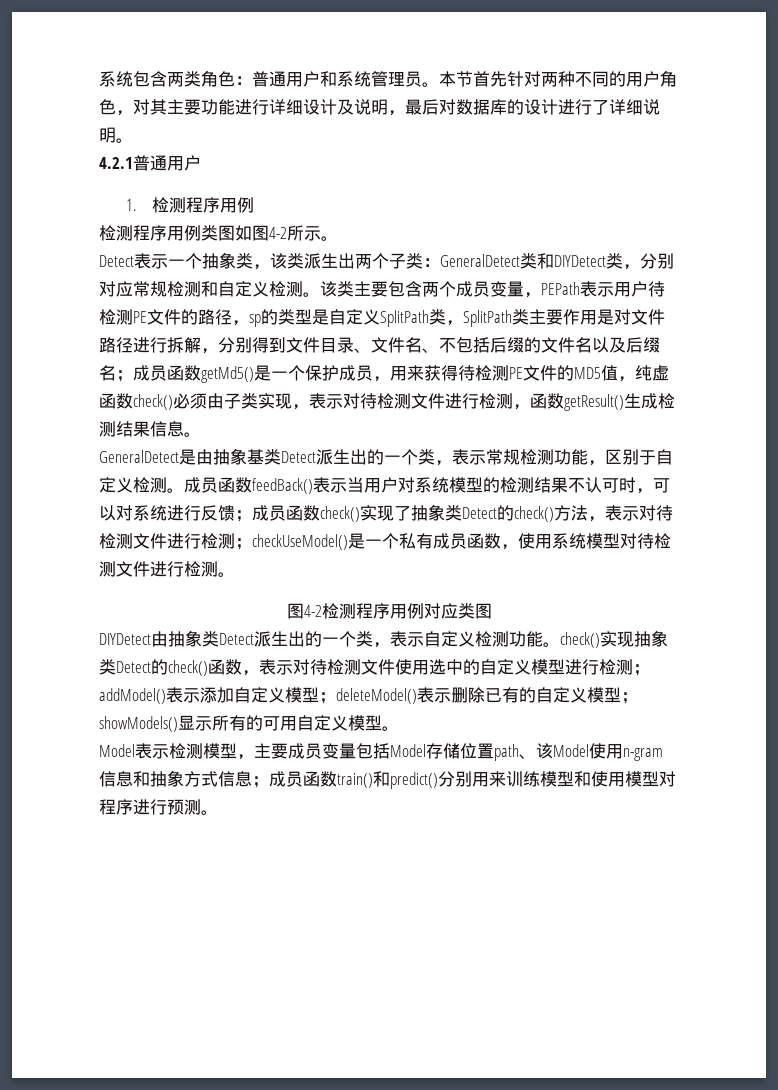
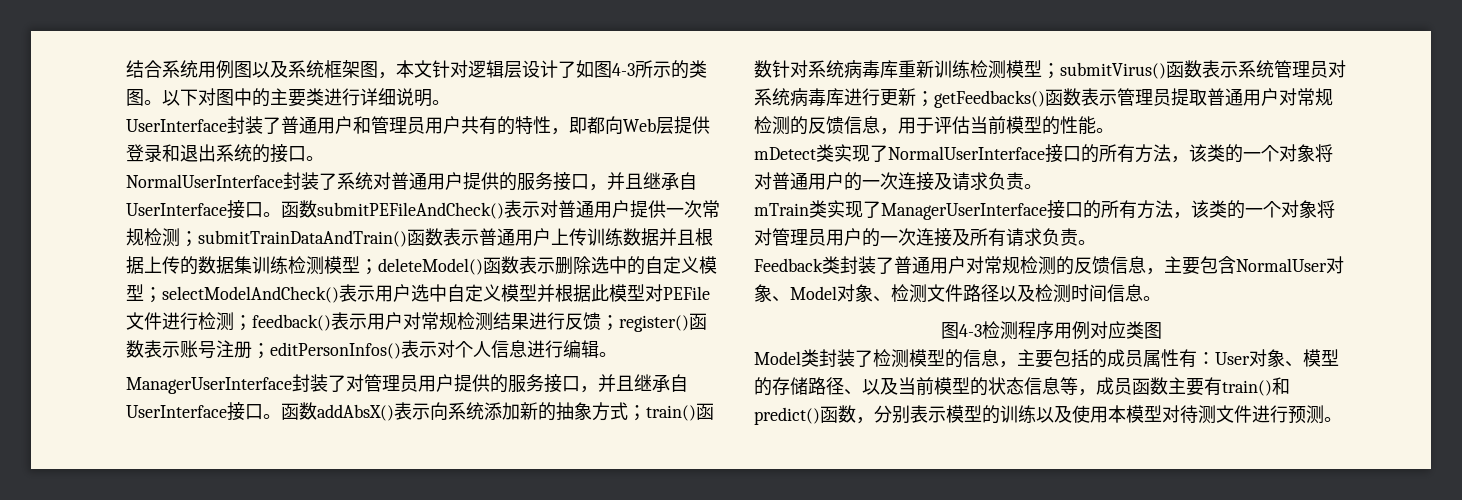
[99,70,677,87] [99,99,609,116] 系统包含两类角色：普通用户和系统管理员。本节首先针对两种不同的用户角色，对其主要功能进行详细设计及说明，最后对数据库的设计进行了 -> [126,60,707,79] [126,88,360,107] 结合系统用例图以及系统框架图，本文针对逻辑层设计了如图4-3所示的类图。以下对图中的主要类进行
[99,155,201,171] [125,197,255,213] [99,225,338,241] [99,252,674,270] [99,281,665,298] [99,309,665,327] [99,337,660,354] [99,365,669,383] [99,393,675,411] [99,421,201,437] [99,448,673,466] [99,477,670,494] [99,504,673,522] [99,533,671,550] [99,561,218,577] 4.2.1普通用户 // 1.检测程序用例 // 检测程序用例类图如图4-2所示。 // Detect表示一个抽象类，该类派生出两个子类：GeneralDetect类和DIYDetect类，分别对应常规检测和自定义检测。该类主要包含两个成员变量，PEPath表示用户待检测PE文件的路径，sp的类型是自定义SplitPath类，SplitPath类主要作用是对文件路径进行拆解，分别得到文件目录、文件名、不包括后缀的文件名以及后缀名；成员函数getMd5()是一个保护成员，用来获得待检测PE文件的MD5值，纯虚函数check()必须由子类实现，表示对待检测文件进行检测，函数getResult()生成检测结果信息。 // GeneralDetect是由抽象基类Detect派生出的一个类，表示常规检测功能，区别于自定义检测。成员函数feedBack()表示当用户对系统模型的检测结果不认可时，可以对系统进行反馈；成员函数check()实现了抽象类Detect的check()方法，表示对待检测文件进行检测；checkUseModel()是一个私有成员函数，使用系统模型对待检测文件进行检测 -> [126,116,710,135] [126,144,324,163] [126,172,697,191] [126,200,720,219] [126,228,713,247] [126,256,717,275] [126,284,710,303] [126,312,707,332] [126,340,617,359] [126,374,688,394] [126,402,714,421] [754,60,1346,79] [754,88,1333,108] [754,116,1114,135] [754,144,1333,163] [754,172,1042,191] [754,200,1335,220] [754,228,1096,247] [754,256,1344,275] [754,284,1143,303] UserInterface封装了普通用户和管理员用户共有的特性，即都向Web层提供登录和退出系统的接口。 // NormalUserInterface封装了系统对普通用户提供的服务接口，并且继承自UserInterface接口。函数submitPEFileAndCheck()表示对普通用户提供一次常规检测；submitTrainDataAndTrain()函数表示普通用户上传训练数据并且根据上传的数据集训练检测模型；deleteModel()函数表示删除选中的自定义模型；selectModelAndCheck()表示用户选中自定义模型并根据此模型对PEFile文件进行检测；feedback()表示用户对常规检测结果进行反馈；register()函数表示账号注册；editPersonInfos()表示对个人信息进行编辑。 // ManagerUserInterface封装了对管理员用户提供的服务接口，并且继承自UserInterface接口。函数addAbsX()表示向系统添加新的抽象方式；train()函数针对系统病毒库重新训练检测模型；submitVirus()函数表示系统管理员对系统病毒库进行更新；getFeedbacks()函数表示管理员提取普通用户对常规检测的反馈信息，用于评估当前模型的性能。 // mDetect类实现了NormalUserInterface接口的所有方法，该类的一个对象将对普通用户的一次连接及请求负责。 // mTrain类实现了ManagerUserInterface接口的所有方法，该类的一个对象将对管理员用户的一次连接及所有请求负责。 // Feedback类封装了普通用户对常规检测的反馈信息，主要包含NormalUser对象、Model对象、检测文件路径以及检测时间信息
[303,605,322,617] 4-2 -> [959,324,982,337] 4-3
[99,630,668,648] [99,659,650,676] [99,687,638,704] [99,715,399,732] [99,743,663,761] [99,770,337,788] DIYDetect由抽象类Detect派生出的一个类，表示自定义检测功能。check()实现抽象类Detect的check()函数，表示对待检测文件使用选中的自定义模型进行检测；addModel()表示添加自定义模型；deleteModel()表示删除已有的自定义模型；showModels()显示所有的可用自定义模型。 // Model表示检测模型，主要成员变量包括Model存储位置path、该Model使用n-gram信息和抽象方式信息；成员函数 -> [754,349,1339,368] [754,377,1222,396] Model类封装了检测模型的信息，主要包括的成员属性有：User对象、模型的存储路径、以及当前模型的状态信息等，成员函数主要有
[438,771,676,787] [99,799,133,815] 分别用来训练模型和使用模型对程序 -> [820,405,1252,424] 函数，分别表示模型的训练以及使用本模型对待测文件

